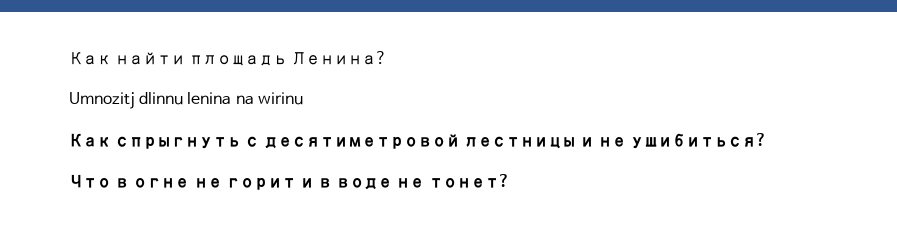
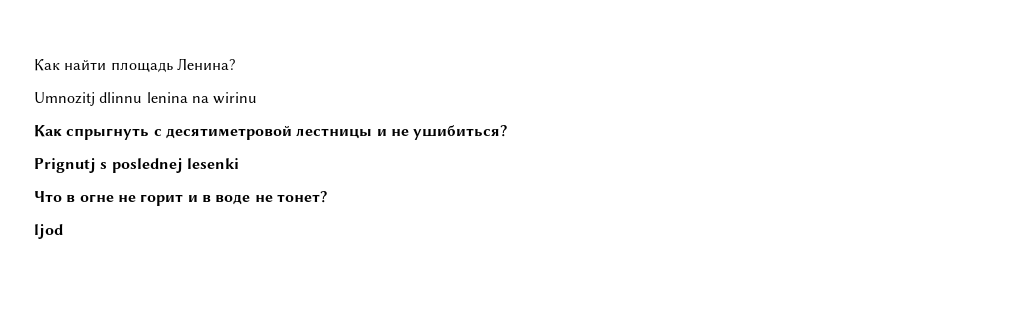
(768, 141) none -> [34,158,239,173] // Prignutj s poslednej lesenki
(510, 181) none -> [34,224,63,239] // ljod

